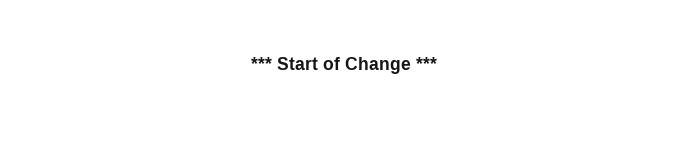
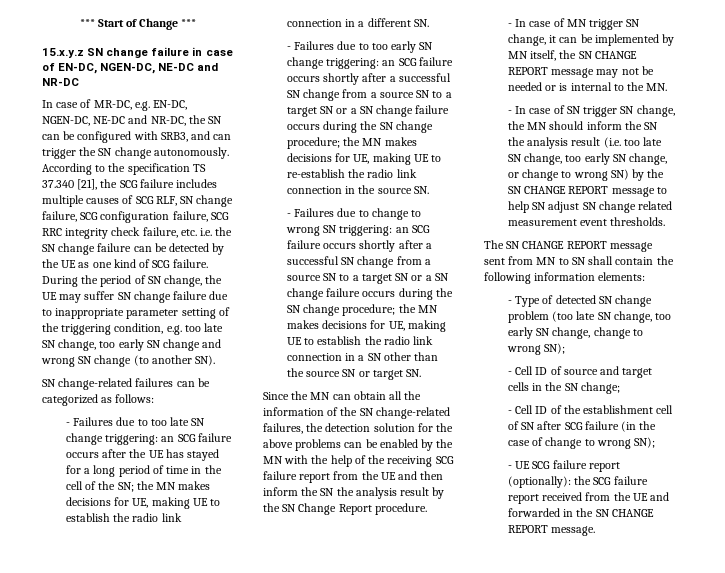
(437, 63) none -> [42,47,233,58] [42,63,219,74] [42,78,79,86] [42,99,188,111] [42,115,223,126] [42,131,232,143] [42,147,229,159] [42,163,206,175] [42,179,218,190] [42,195,234,207] [42,211,229,223] [42,227,233,239] [42,243,225,255] [42,259,208,268] [42,275,223,287] [42,291,229,303] [42,307,230,319] [42,323,224,335] [42,339,222,351] [41,355,216,367] [42,378,210,390] [42,394,155,406] [65,417,206,426] [65,433,232,445] [65,449,220,461] [65,465,222,477] [65,481,211,492] [65,497,221,509] [65,513,182,522] [286,18,429,27] [286,41,434,53] [286,57,453,69] [286,73,451,85] [286,89,452,101] [286,105,450,117] [286,121,433,133] [286,137,417,149] [286,153,442,165] [286,169,417,178] [286,185,429,194] [286,208,422,220] [285,225,430,236] [286,240,432,252] [286,256,431,268] [286,273,449,284] [286,288,453,300] [286,304,438,316] [286,320,446,332] [286,336,434,345] [286,352,439,361] [286,368,422,380] [263,391,422,400] [263,407,450,419] [263,423,454,434] [263,439,454,451] [263,455,454,467] [263,471,444,483] [263,487,445,499] [263,503,427,515] [507,18,641,30] [507,34,675,46] [507,50,637,61] [507,66,654,78] [507,82,668,91] [507,105,675,117] [507,121,659,130] [507,137,663,149] [507,153,668,165] [507,169,665,181] [507,186,667,197] [507,201,673,213] [507,217,666,226] [484,240,653,252] [484,256,674,265] [484,272,646,284] [507,295,653,307] [507,311,672,323] [507,327,643,339] [506,343,566,355] [507,366,653,378] [507,382,620,394] [507,405,674,414] [507,421,657,432] [507,437,656,449] [507,460,620,472] [507,476,648,488] [507,492,670,504] [507,508,654,517] [507,525,596,536] // 15.x.y.z SN change failure in case of EN-DC, NGEN-DC, NE-DC and NR-DC // In case of MR-DC, e.g. EN-DC, NGEN-DC, NE-DC and NR-DC, the SN can be configured with SRB3, and can trigger the SN change autonomously. According to the specification TS 37.340 [21], the SCG failure includes multiple causes of SCG RLF, SN change failure, SCG configuration failure, SCG RRC integrity check failure, etc. i.e. the SN change failure can be detected by the UE as one kind of SCG failure. During the period of SN change, the UE may suffer SN change failure due to inappropriate parameter setting of the triggering condition, e.g. too late SN change, too early SN change and wrong SN change (to another SN). // SN change-related failures can be categorized as follows: // - Failures due to too late SN change triggering: an SCG failure occurs after the UE has stayed for a long period of time in the cell of the SN; the MN makes decisions for UE, making UE to establish the radio link connection in a different SN. // - Failures due to too early SN change triggering: an SCG failure occurs shortly after a successful SN change from a source SN to a target SN or a SN change failure occurs during the SN change procedure; the MN makes decisions for UE, making UE to re-establish the radio link connection in the source SN. // - Failures due to change to wrong SN triggering: an SCG failure occurs shortly after a successful SN change from a source SN to a target SN or a SN change failure occurs during the SN change procedure; the MN makes decisions for UE, making UE to establish the radio link connection in a SN other than the source SN or target SN. // Since the MN can obtain all the information of the SN change-related failures, the detection solution for the above problems can be enabled by the MN with the help of the receiving SCG failure report from the UE and then inform the SN the analysis result by the SN Change Report procedure. // - In case of MN trigger SN change, it can be implemented by MN itself, the SN CHANGE REPORT message may not be needed or is internal to the MN. // - In case of SN trigger SN change, the MN should inform the SN the analysis result (i.e. too late SN change, too early SN change, or change to wrong SN) by the SN CHANGE REPORT message to help SN adjust SN change related measurement event thresholds. // The SN CHANGE REPORT message sent from MN to SN shall contain the following information elements: // - Type of detected SN change problem (too late SN change, too early SN change, change to wrong SN); // - Cell ID of source and target cells in the SN change; // - Cell ID of the establishment cell of SN after SCG failure (in the case of change to wrong SN); // - UE SCG failure report (optionally): the SCG failure report received from the UE and forwarded in the SN CHANGE REPORT message.

